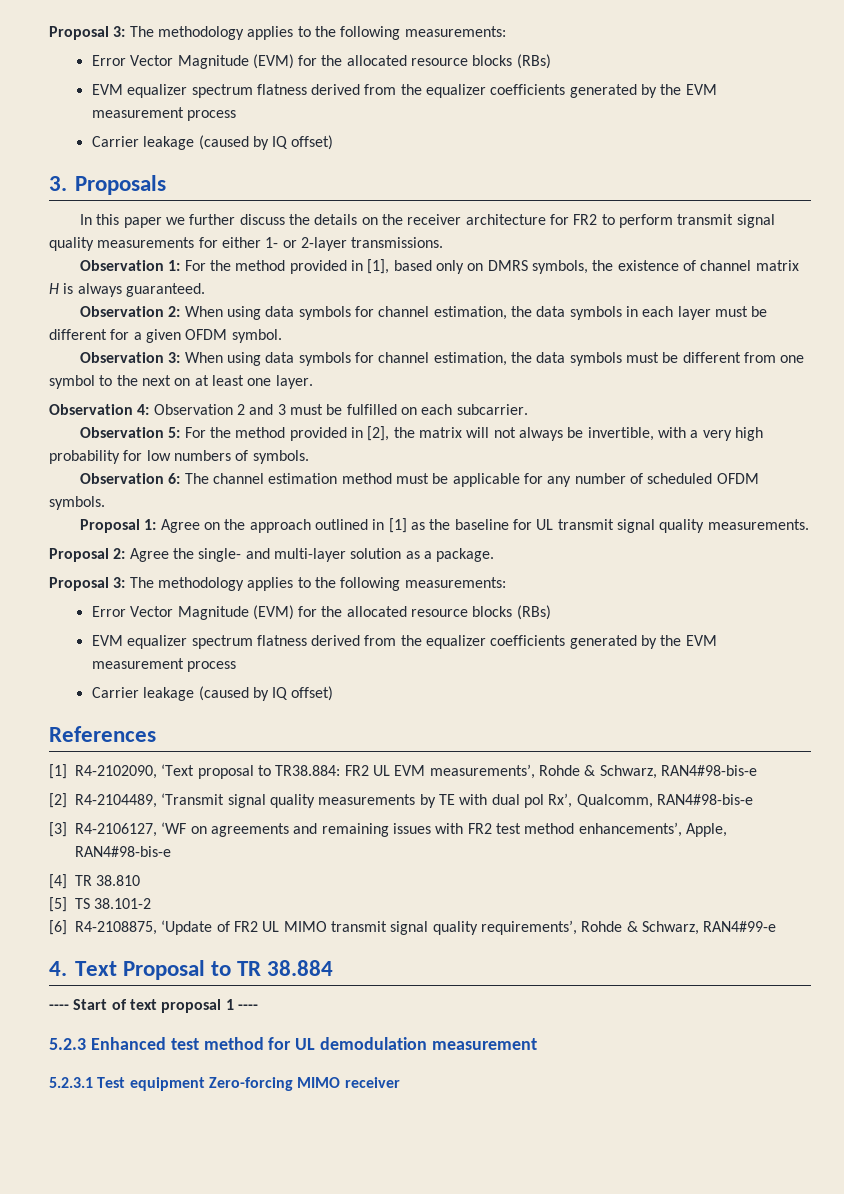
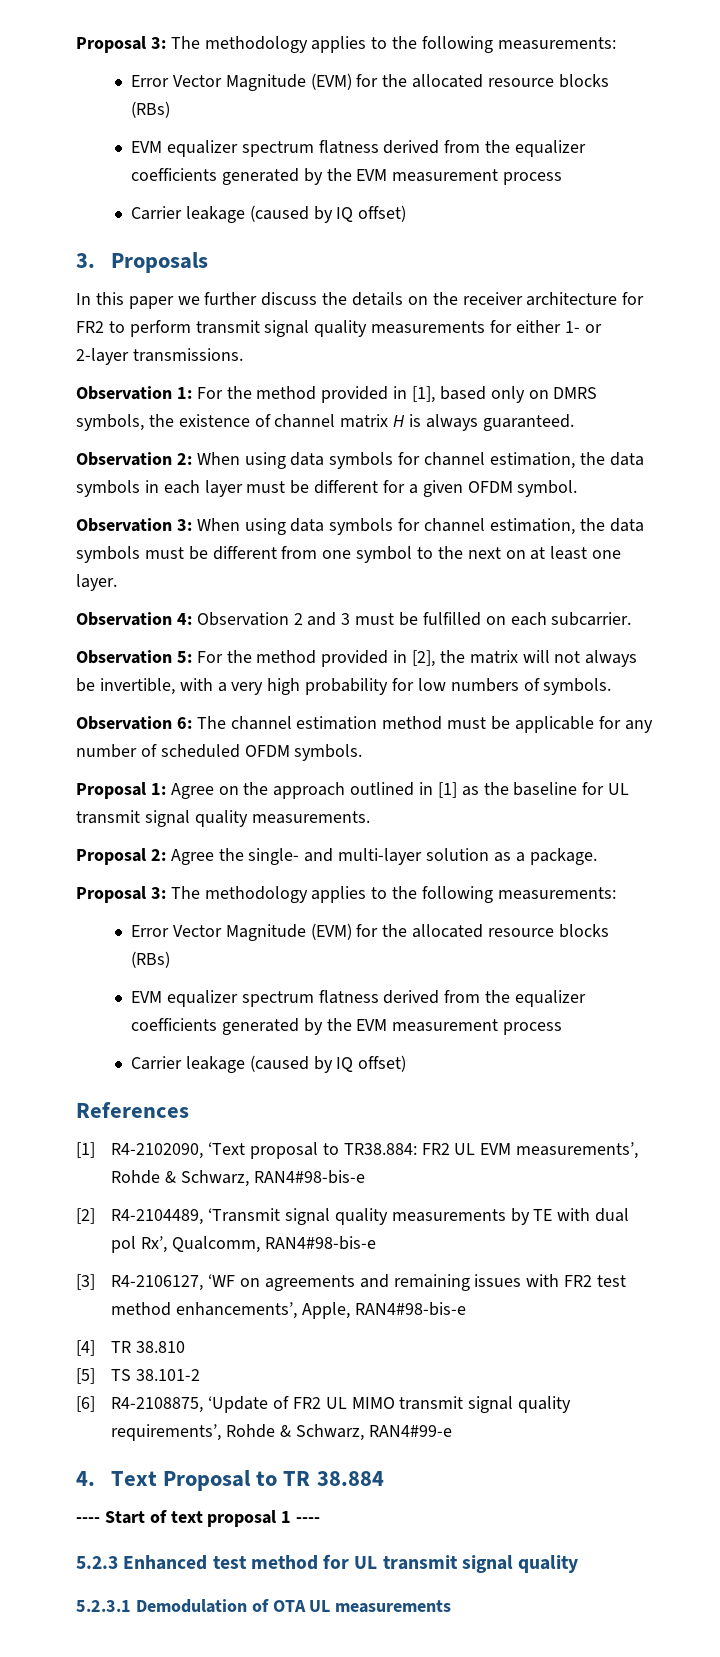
[320,1037,538,1050] [49,1077,400,1091] demodulation measurement // 5.2.3.1 Test equipment Zero-forcing MIMO receiver -> [382,1555,579,1573] [76,1599,452,1613] transmit signal quality // 5.2.3.1 Demodulation of OTA UL measurements

